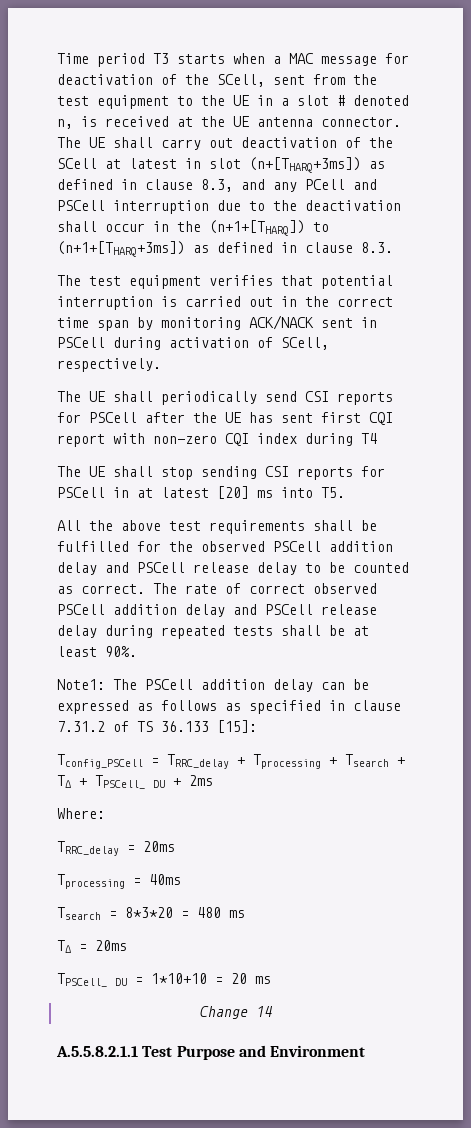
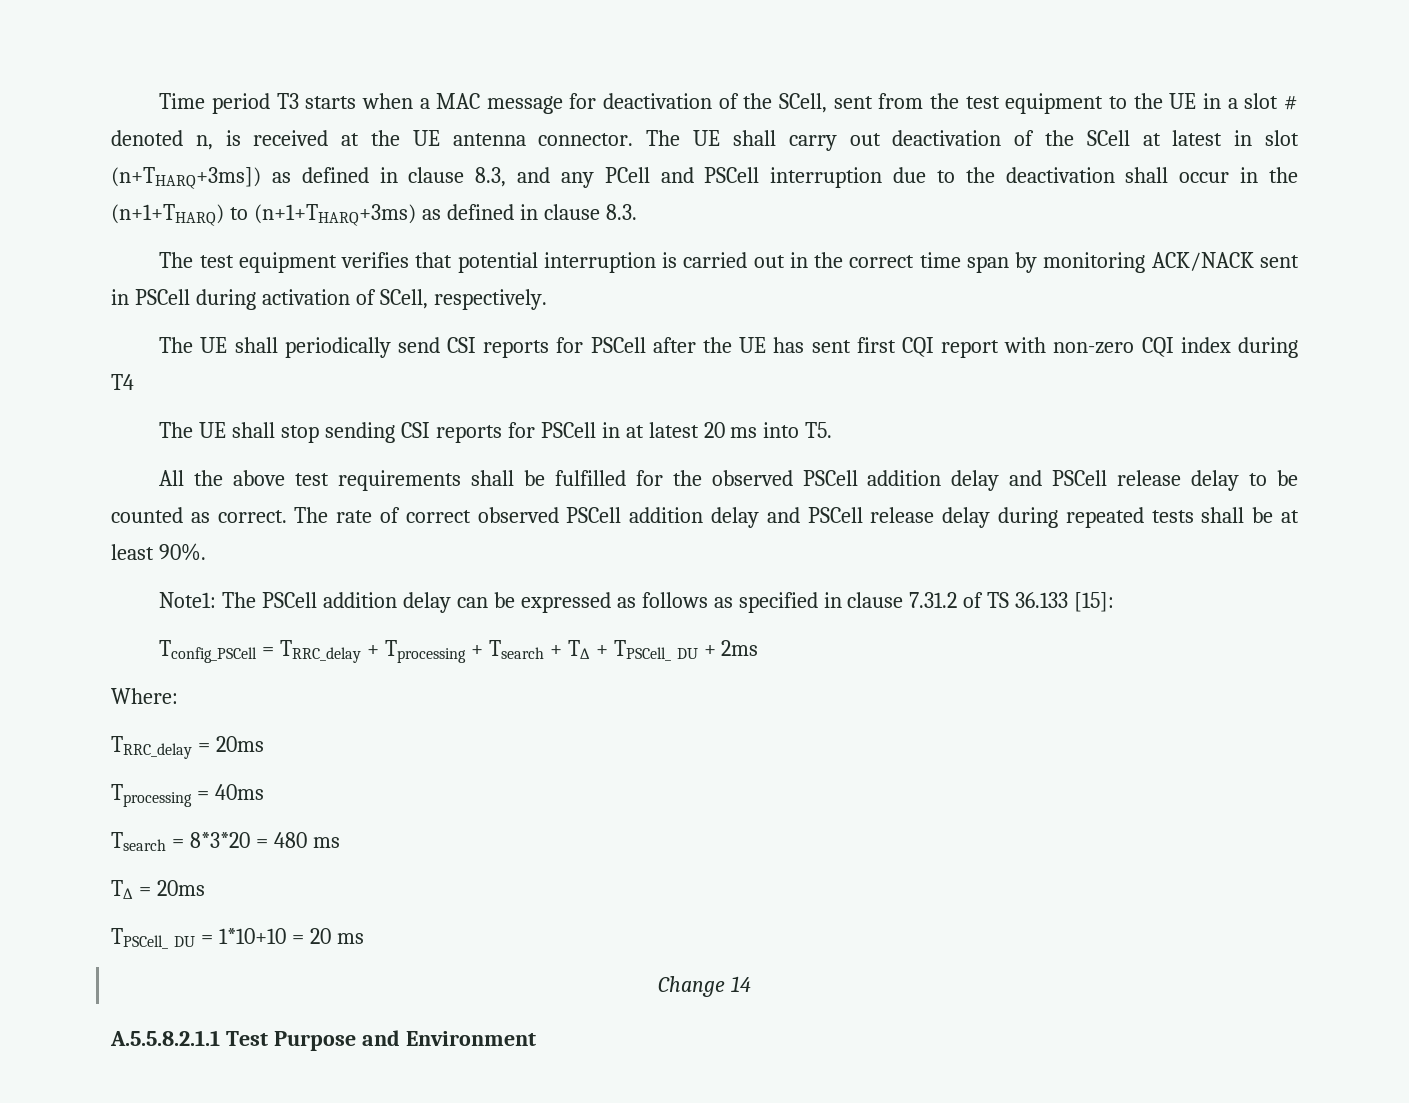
[249,157,361,173] (n+[THARQ+3ms]) -> [111,167,261,189] (n+THARQ+3ms])
[209,220,329,236] [57,241,185,257] (n+1+[THARQ]) to (n+1+[THARQ+3ms]) -> [111,204,416,226] (n+1+THARQ) to (n+1+THARQ+3ms)
[217,486,249,499] [20] -> [703,422,725,438] 20

